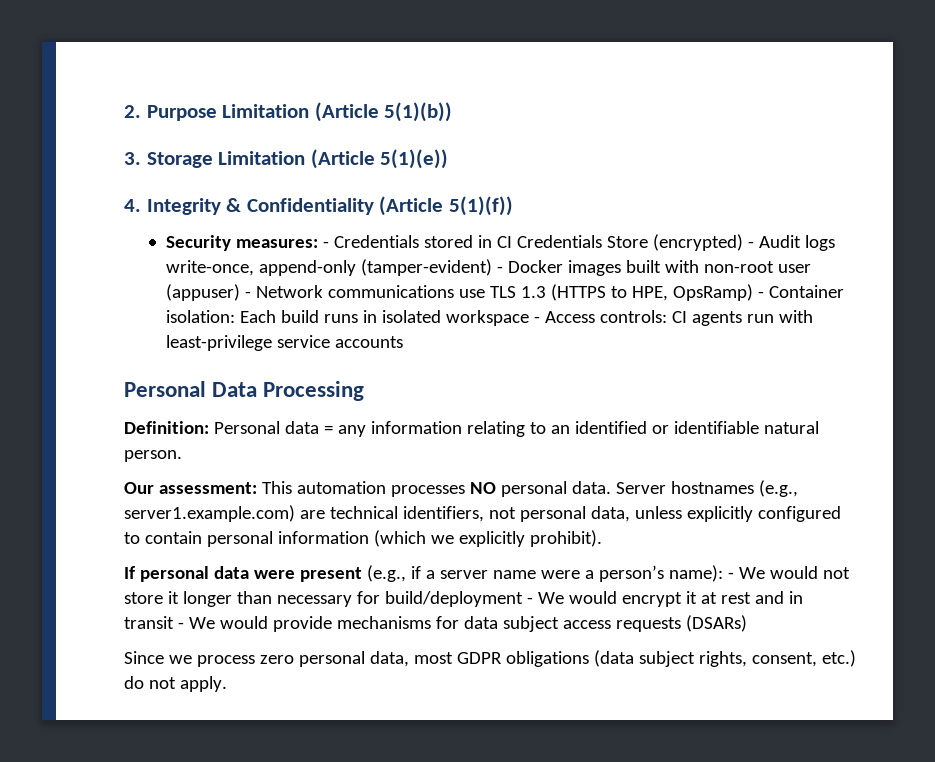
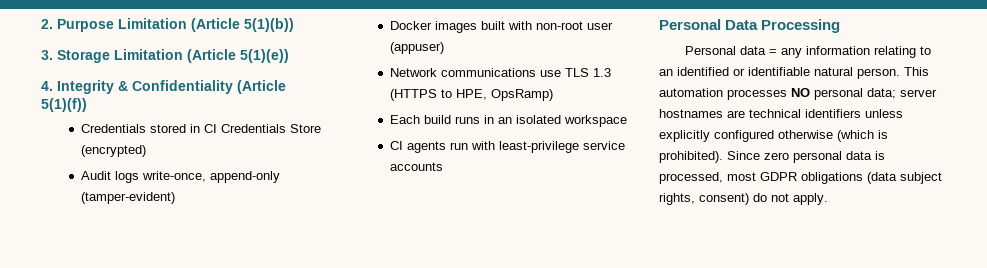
[165,235,329,251] Security measures: - -> (87, 105) none
[747,241,754,248] - -> (147, 151) //
[496,266,503,273] - -> (176, 198) //
[244,291,251,298] - -> (445, 48) //
[757,285,844,298] [165,310,235,323] - Container isolation: -> (554, 95) //
(377, 316) none -> [498,117,513,124] an
[533,310,667,323] - Access controls: -> (628, 121) //
[124,421,209,434] Definition: -> (841, 26) none
[124,482,257,494] // Our assessment: -> (900, 73) none
[571,480,798,497] [124,505,841,522] [124,530,602,547] [124,565,850,582] [124,591,803,607] [124,615,747,632] [124,651,409,667] data. Server hostnames (e.g., server1.example.com) are technical identifiers, not personal data, unless explicitly configured to contain personal information (which we explicitly prohibit). // If personal data were present (e.g., if a server name were a person’s name): - We would not store it longer than necessary for build/deployment - We would encrypt it at rest and in transit - We would provide mechanisms for data subject access requests (DSARs) // Since we process zero personal data, -> [867,88,937,99] [659,109,903,118] [659,130,888,142] [659,151,885,163] [659,172,723,184] data; server hostnames are technical identifiers unless explicitly configured otherwise (which is prohibited). Since zero personal data is processed,
[751,650,856,667] consent, etc.) -> [699,193,749,205] consent)

